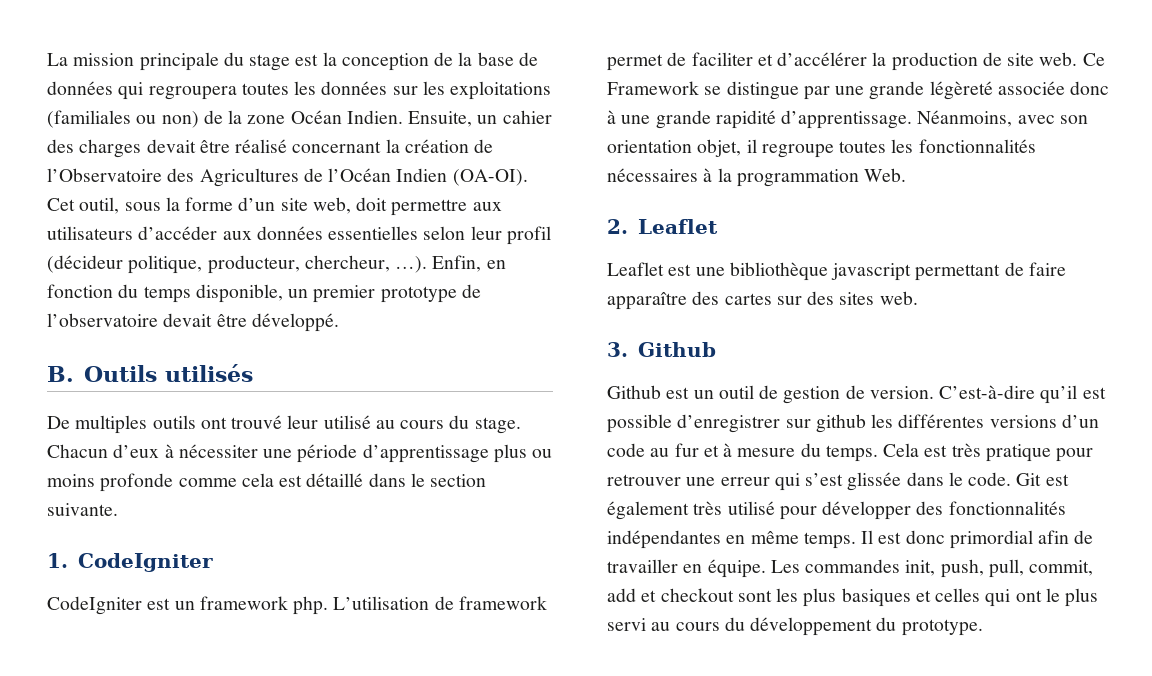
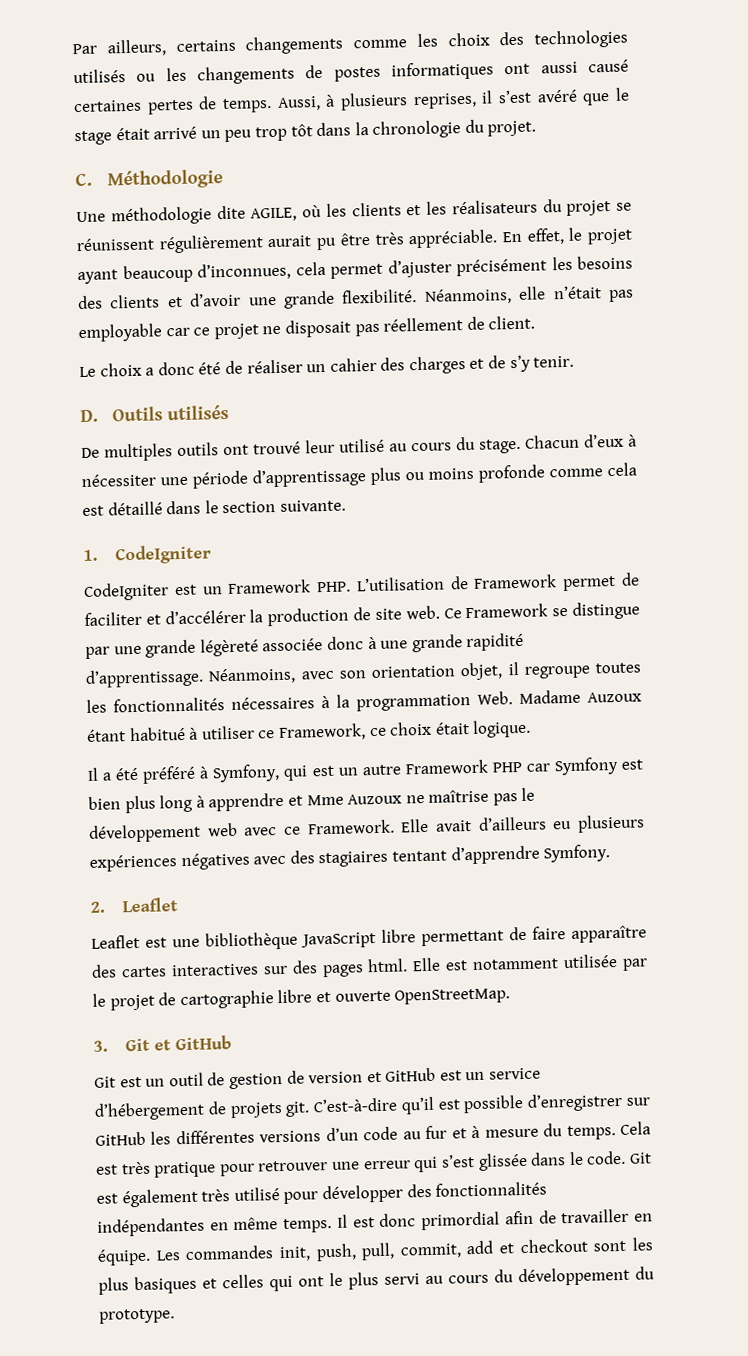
[47,52,538,71] [47,81,552,100] [47,110,552,128] [47,139,494,158] [47,168,528,187] [47,197,502,216] [47,226,551,245] [47,255,506,274] [47,284,481,303] [47,313,339,332] [47,366,74,382] La mission principale du stage est la conception de la base de données qui regroupera toutes les données sur les exploitations (familiales ou non) de la zone Océan Indien. Ensuite, un cahier des charges devait être réalisé concernant la création de l’Observatoire des Agricultures de l’Océan Indien (OA-OI). Cet outil, sous la forme d’un site web, doit permettre aux utilisateurs d’accéder aux données essentielles selon leur profil (décideur politique, producteur, chercheur, …). Enfin, en fonction du temps disponible, un premier prototype de l’observatoire devait être développé. // B. -> [72,29,628,57] [73,59,629,85] [73,87,630,115] [74,119,537,146] [75,169,224,190] [76,198,632,226] [76,227,633,254] [77,255,633,285] [78,285,634,310] [78,315,536,343] [79,354,575,378] [80,409,98,423] Par ailleurs, certains changements comme les choix des technologies utilisés ou les changements de postes informatiques ont aussi causé certaines pertes de temps. Aussi, à plusieurs reprises, il s’est avéré que le stage était arrivé un peu trop tôt dans la chronologie du projet. // C. Méthodologie // Une méthodologie dite AGILE, où les clients et les réalisateurs du projet se réunissent régulièrement aurait pu être très appréciable. En effet, le projet ayant beaucoup d’inconnues, cela permet d’ajuster précisément les besoins des clients et d’avoir une grande flexibilité. Néanmoins, elle n’était pas employable car ce projet ne disposait pas réellement de client. // Le choix a donc été de réaliser un cahier des charges et de s’y tenir. // D.
[199,596,329,615] framework php. -> [227,579,352,595] Framework PHP.
[458,596,547,610] framework -> [473,574,558,589] Framework
(907, 175) none -> [519,689,642,704] [87,719,532,742] [87,756,643,784] [88,787,536,814] [89,814,645,843] [89,844,611,872] Madame Auzoux étant habitué à utiliser ce Framework, ce choix était logique. // Il a été préféré à Symfony, qui est un autre Framework PHP car Symfony est bien plus long à apprendre et Mme Auzoux ne maîtrise pas le développement web avec ce Framework. Elle avait d’ailleurs eu plusieurs expériences négatives avec des stagiaires tentant d’apprendre Symfony.
[831,263,912,281] javascript -> [301,929,416,949] JavaScript libre
(772, 299) none -> [170,963,259,977] interactives
[839,291,918,305] [607,342,716,357] [607,385,661,399] sites web. // 3. Github // Github -> [321,953,649,978] [92,988,511,1011] [93,1035,233,1052] [94,1076,116,1088] pages html. Elle est notamment utilisée par le projet de cartographie libre et ouverte OpenStreetMap. // 3. Git et GitHub // Git
[869,386,934,399] version. -> [308,1067,542,1084] [94,1101,311,1121] version et GitHub est un service d’hébergement de projets git.
[815,414,866,433] github -> [95,1131,146,1146] GitHub

